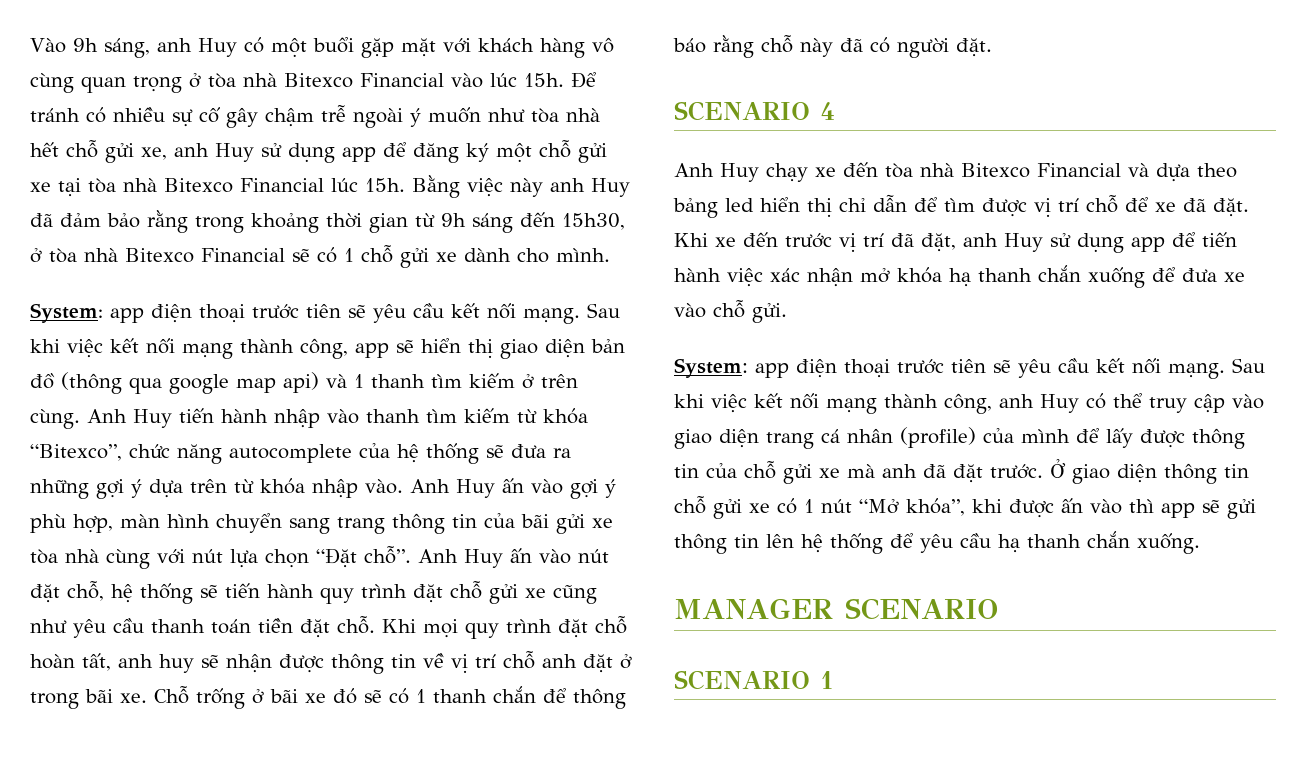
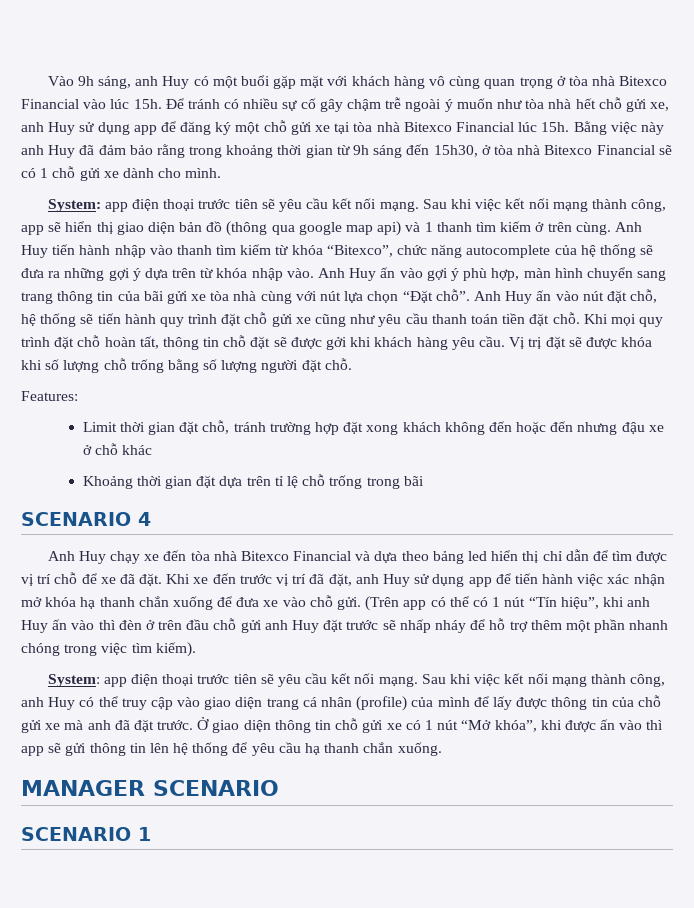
[118,651,632,674] [30,686,626,709] [673,35,992,58] anh huy sẽ nhận được thông tin về vị trí chỗ anh đặt ở trong bãi xe. Chỗ trống ở bãi xe đó sẽ có 1 thanh chắn để thông báo rằng chỗ này đã có người đặt. -> [162,335,653,350] [21,358,352,373] [21,391,78,401] [82,420,664,435] [82,443,153,455] [82,474,424,489] thông tin chỗ đặt sẽ được gởi khi khách hàng yêu cầu. Vị trị đặt sẽ được khóa khi số lượng chỗ trống bằng số lượng người đặt chỗ. // Features: // Limit thời gian đặt chỗ, tránh trường hợp đặt xong khách không đến hoặc đến nhưng đậu xe ở chỗ khác // Khoảng thời gian đặt dựa trên tỉ lệ chỗ trống trong bãi
(787, 313) none -> [365,596,651,611] [21,618,669,633] [21,642,196,657] (Trên app có thể có 1 nút “Tín hiệu”, khi anh Huy ấn vào thì đèn ở trên đầu chỗ gửi anh Huy đặt trước sẽ nhấp nháy để hỗ trợ thêm một phần nhanh chóng trong việc tìm kiếm).

